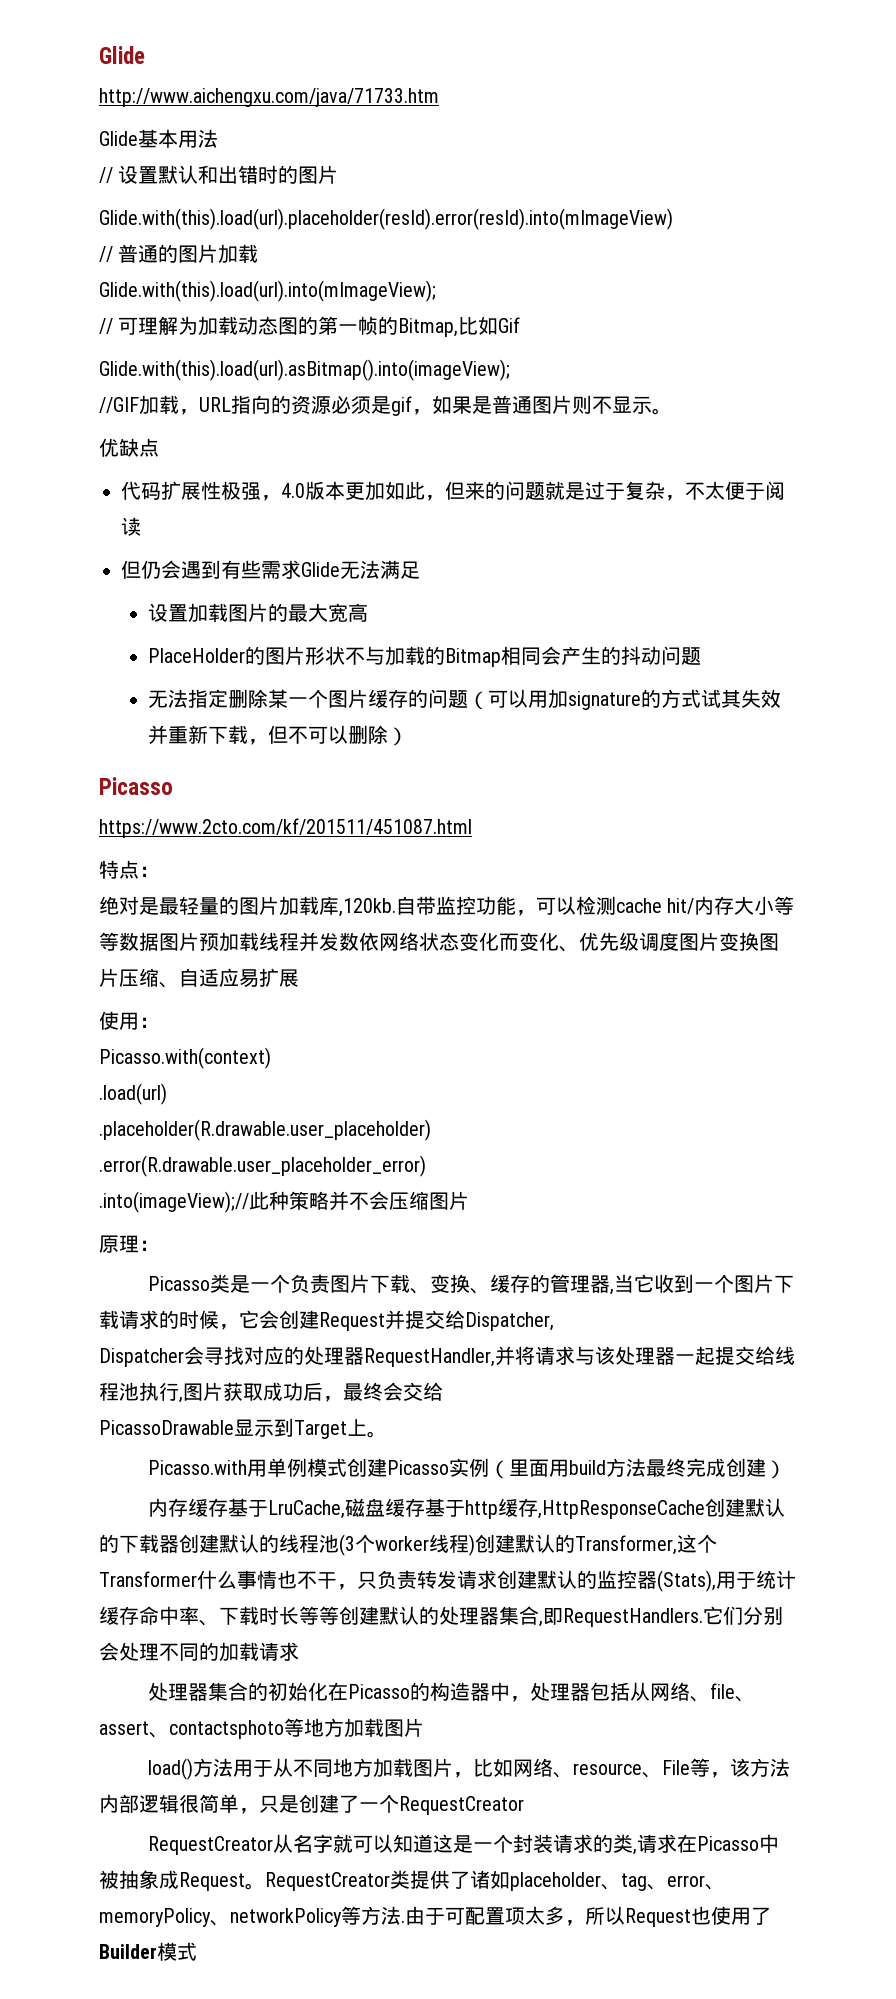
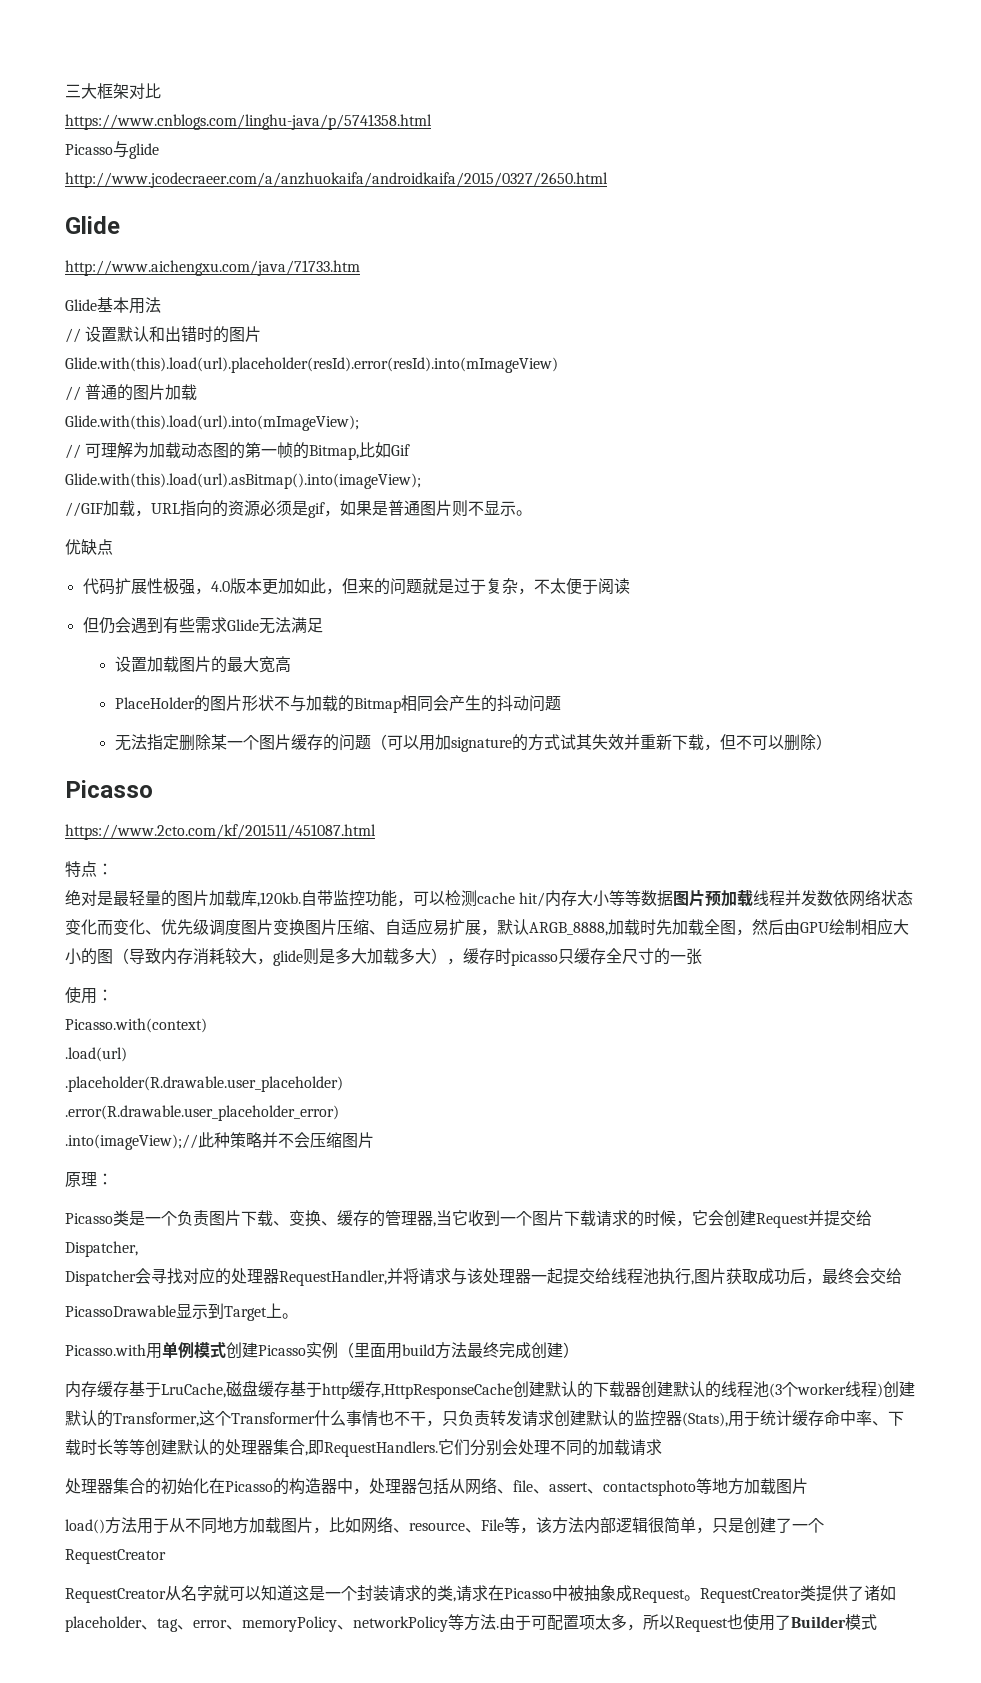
(99, 55) none -> [65,83,161,99] [65,114,432,130] [65,141,159,159] [65,172,608,188] 三大框架对比 // https://www.cnblogs.com/linghu-java/p/5741358.html // Picasso与glide // http://www.jcodecraeer.com/a/anzhuokaifa/androidkaifa/2015/0327/2650.html //
(299, 978) none -> [481,918,909,936] [65,948,702,966] ，默认ARGB_8888,加载时先加载全图，然后由GPU绘制相应大小的图（导致内存消耗较大，glide则是多大加载多大），缓存时picasso只缓存全尺寸的一张

